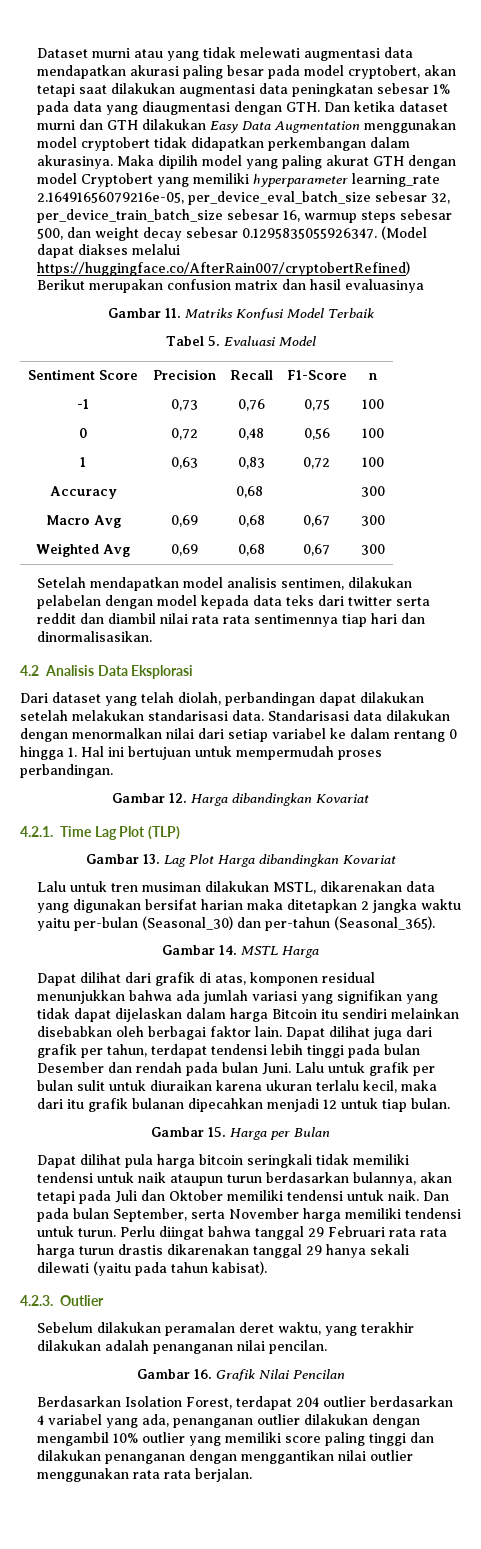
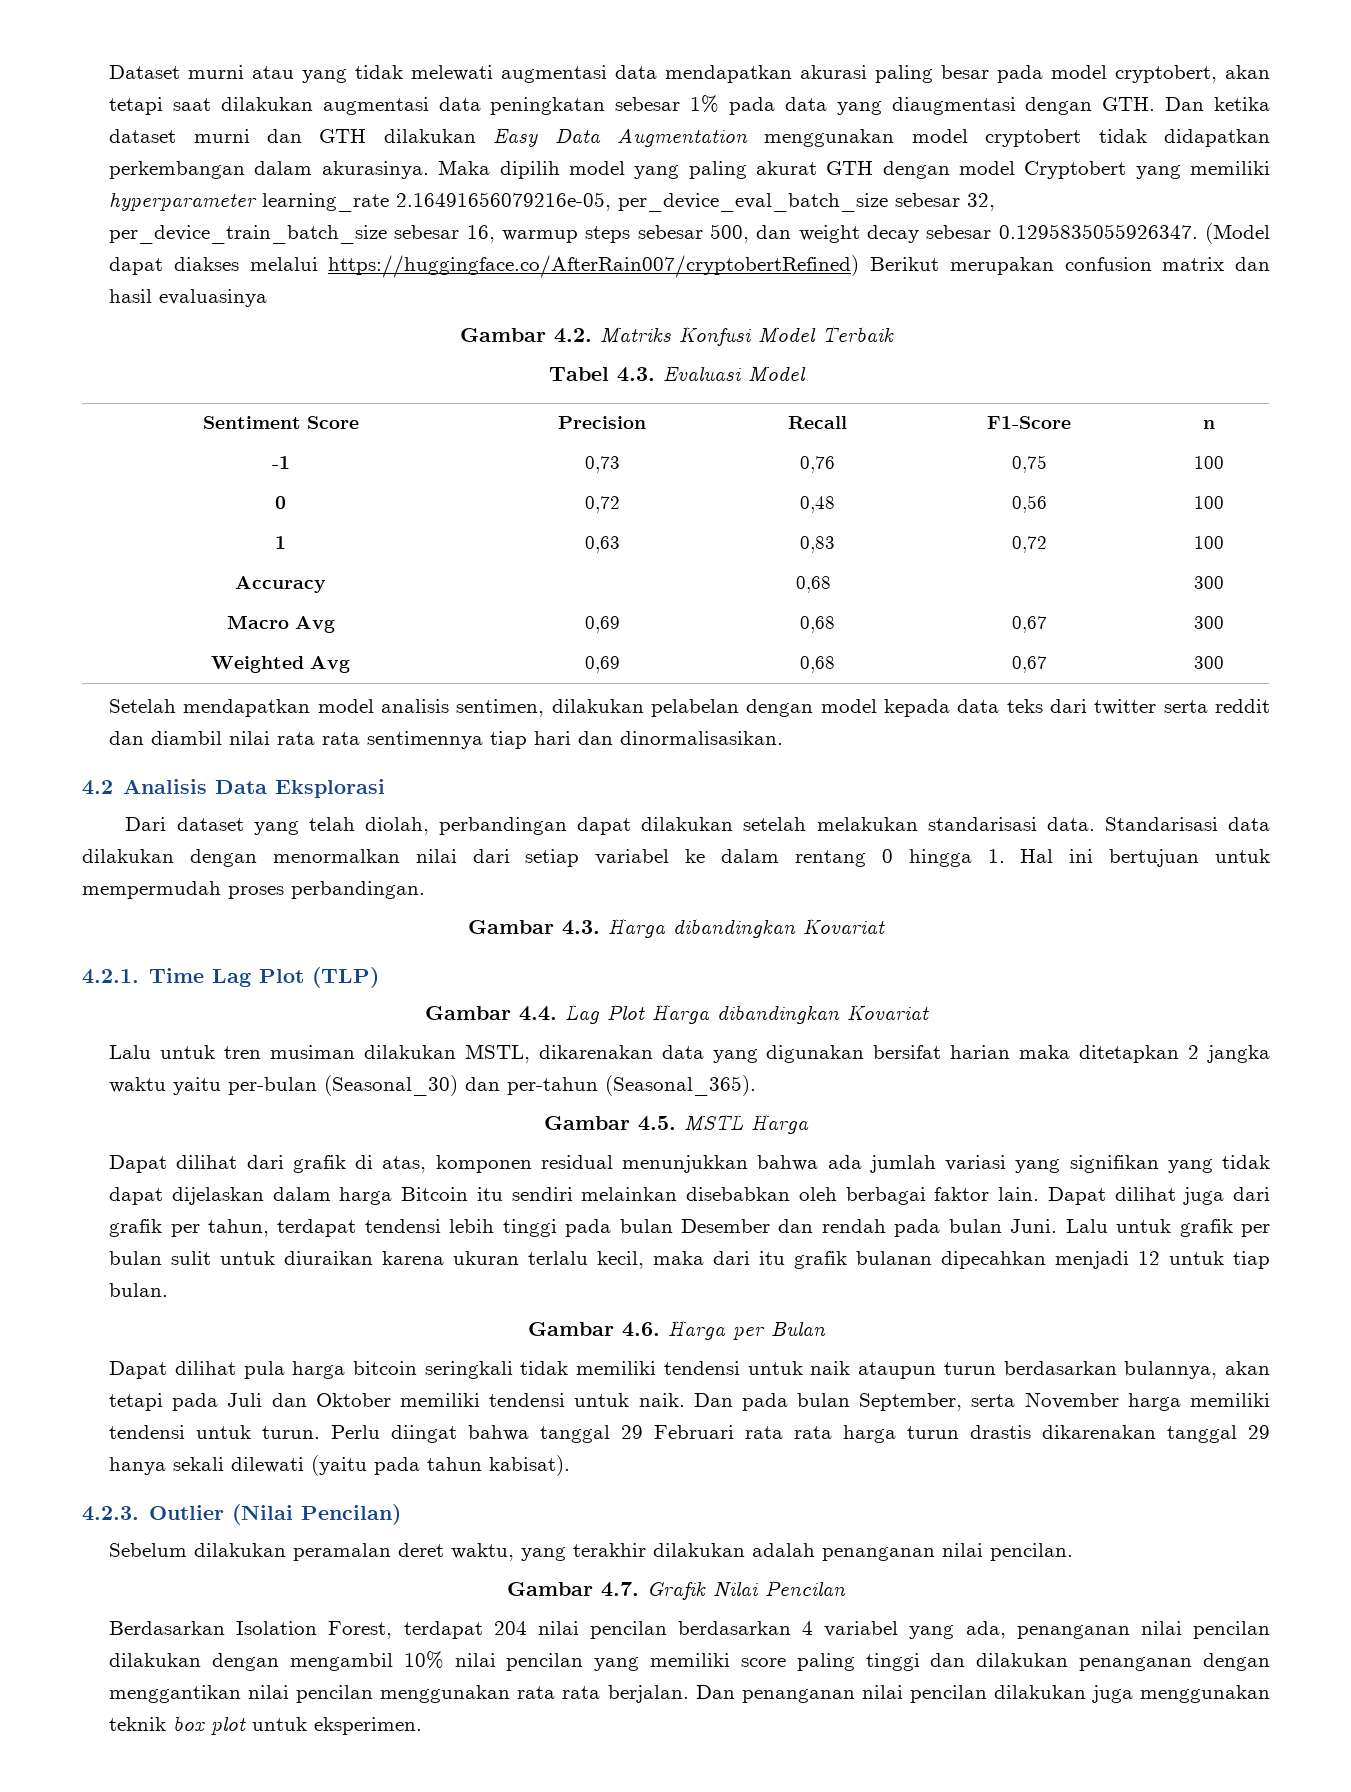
[164,308,181,318] 11. -> [553,328,592,343] 4.2.
[207,336,220,346] 5. -> [616,367,655,382] 4.3.
[169,793,187,803] 12. -> [562,920,600,935] 4.3.
[142,854,160,864] 13. -> [518,1006,557,1021] 4.4.
[219,945,237,955] 14. -> [638,1116,676,1131] 4.5.
[208,1127,226,1137] 15. -> [621,1322,660,1337] 4.6.
(104, 1300) none -> [232,1504,402,1525] (Nilai Pencilan)
[193,1369,212,1379] 16. -> [601,1582,639,1597] 4.7.
[322,1396,366,1407] outlier -> [537,1621,667,1639] nilai pencilan
[256,1414,300,1425] outlier -> [1140,1621,1271,1639] nilai pencilan
[141,1432,185,1443] outlier -> [454,1653,584,1671] nilai pencilan
[369,1450,413,1461] outlier -> [296,1685,374,1703] pencilan
(252, 1475) none -> [695,1685,1271,1703] [109,1715,423,1735] Dan penanganan nilai pencilan dilakukan juga menggunakan teknik box plot untuk eksperimen.

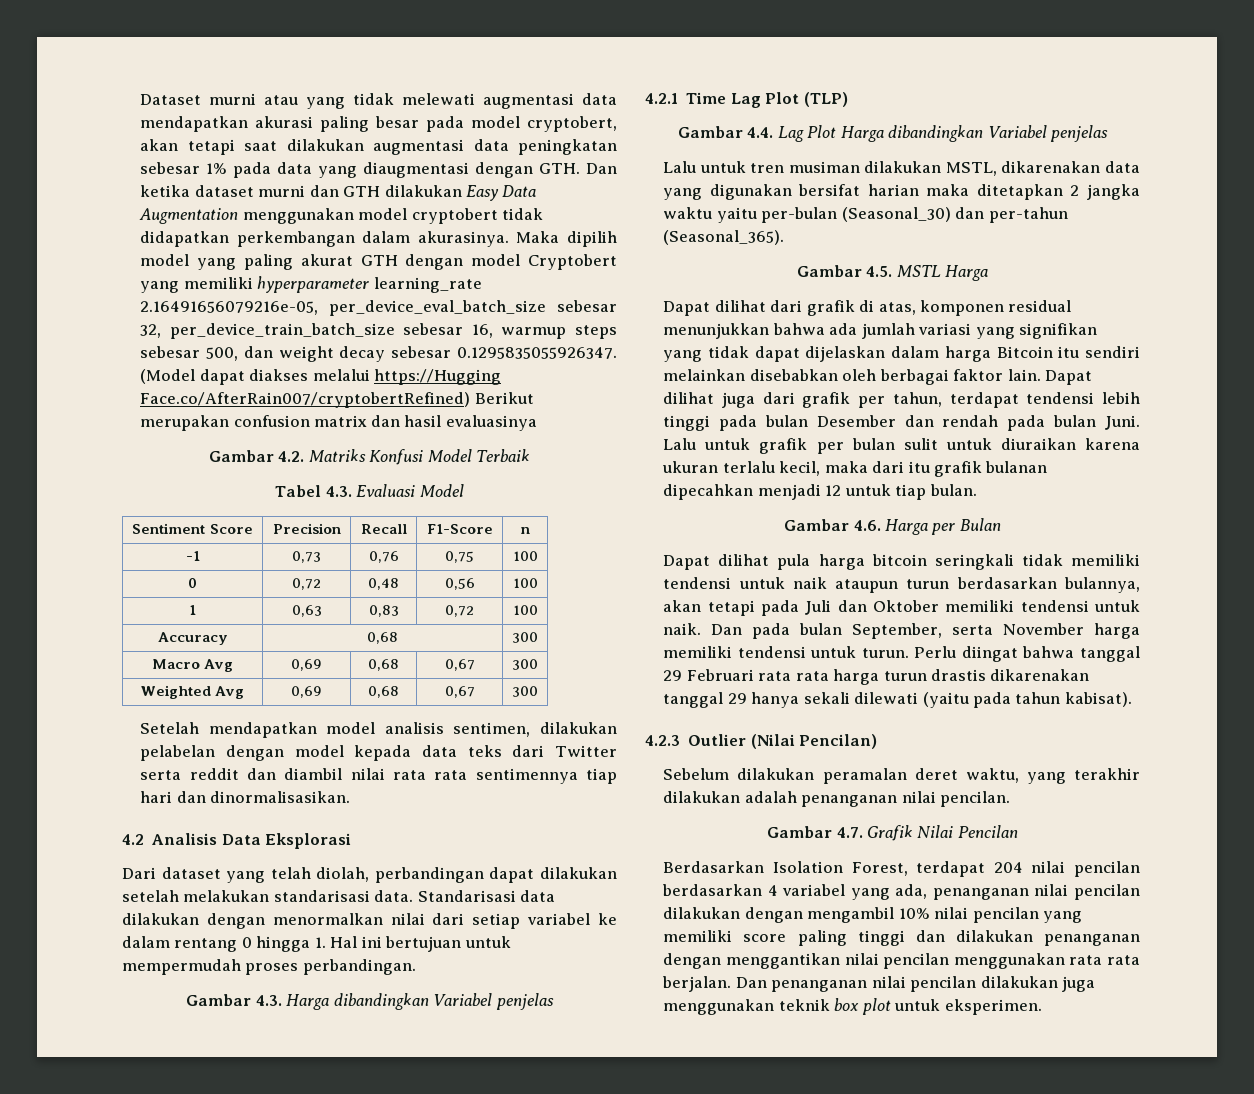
[328,255,860,278] https://huggingface.co/AfterRain007/cryptobertRefined) -> [374,369,502,385] [140,392,471,408] https://Hugging Face.co/AfterRain007/cryptobertRefined)
[1094,699,1157,715] twitter -> [555,745,618,757] Twitter
[803,918,885,934] [82,969,139,984] Kovariat // 4.2.1. -> [433,993,554,1010] [645,93,678,104] Variabel penjelas // 4.2.1
[846,1004,929,1020] Kovariat -> [987,125,1109,142] Variabel penjelas
[82,1506,139,1521] 4.2.3. -> [645,735,680,746] 4.2.3

